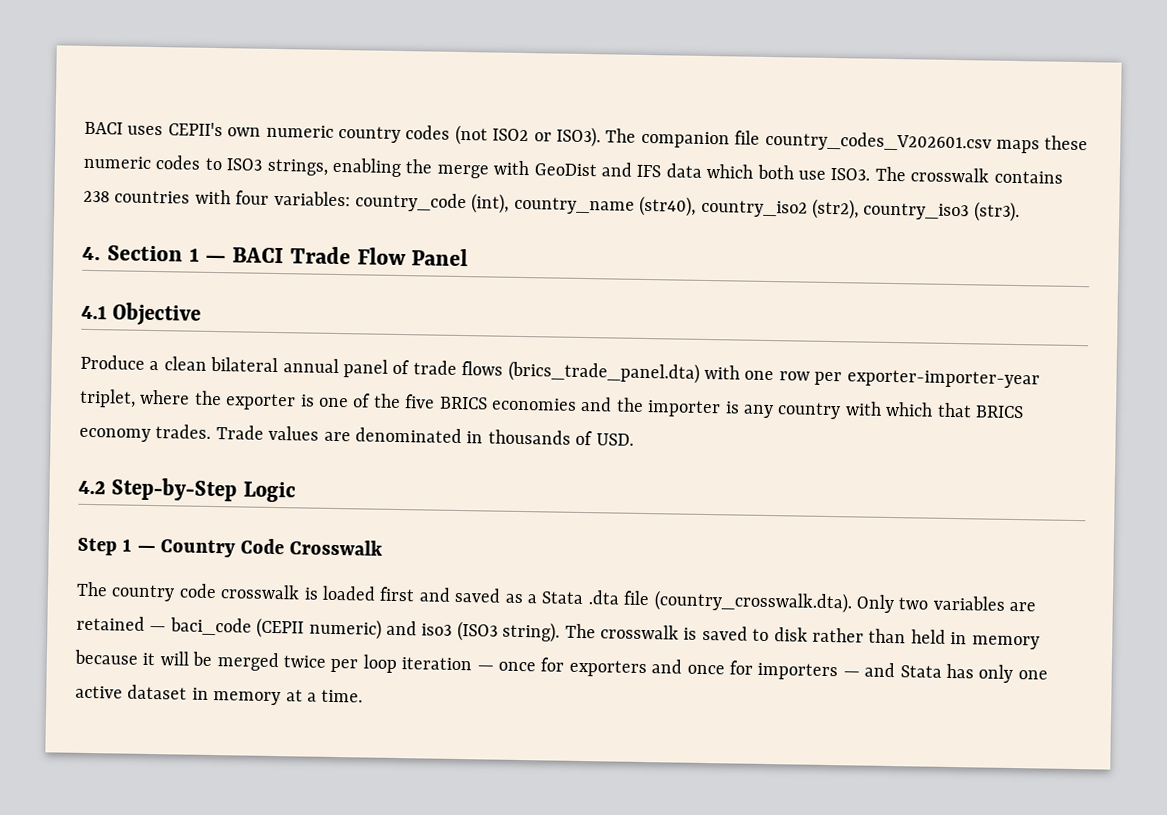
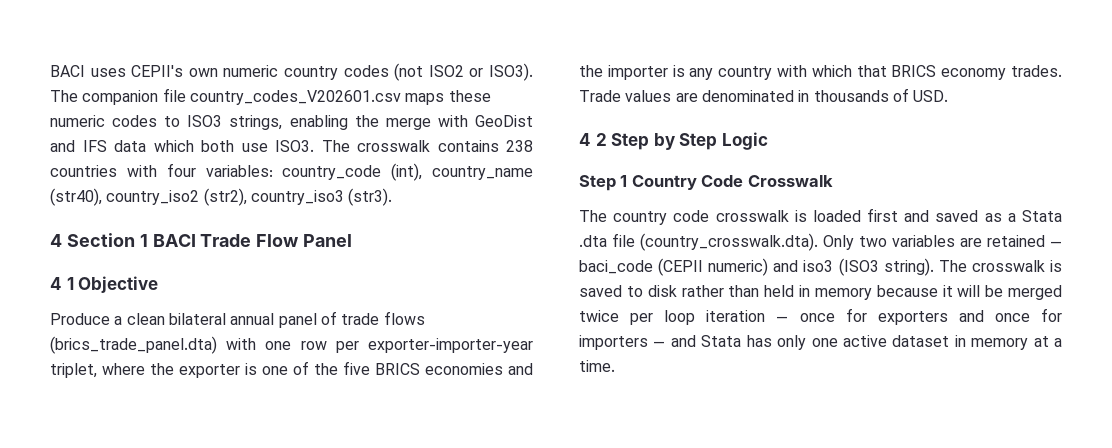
[82,246,101,261] 4. -> [50,234,62,247] 4
[205,254,227,263] — -> (148, 240) none
[81,305,107,320] 4.1 -> [50,277,74,290] 4 1
[78,477,238,502] 4.2 Step-by-Step -> [579,133,718,150] 4 2 Step by Step
[136,545,156,553] — -> (628, 181) none

